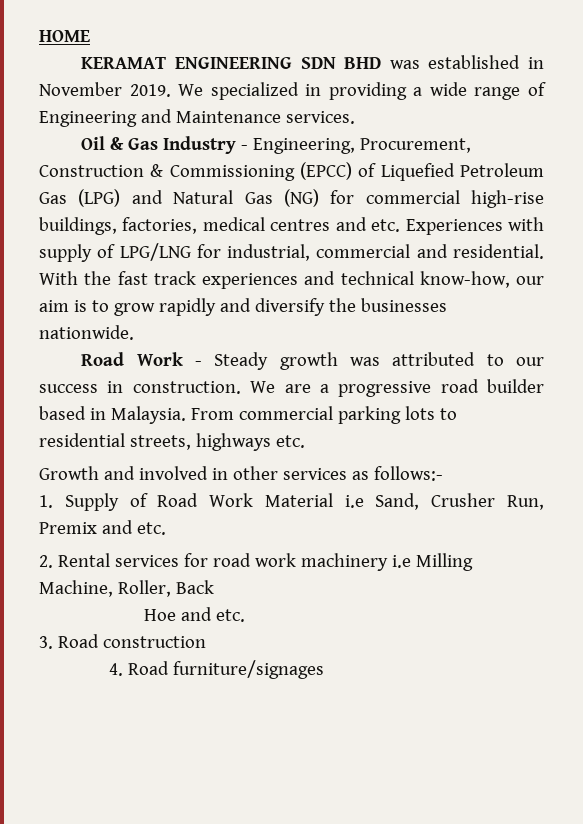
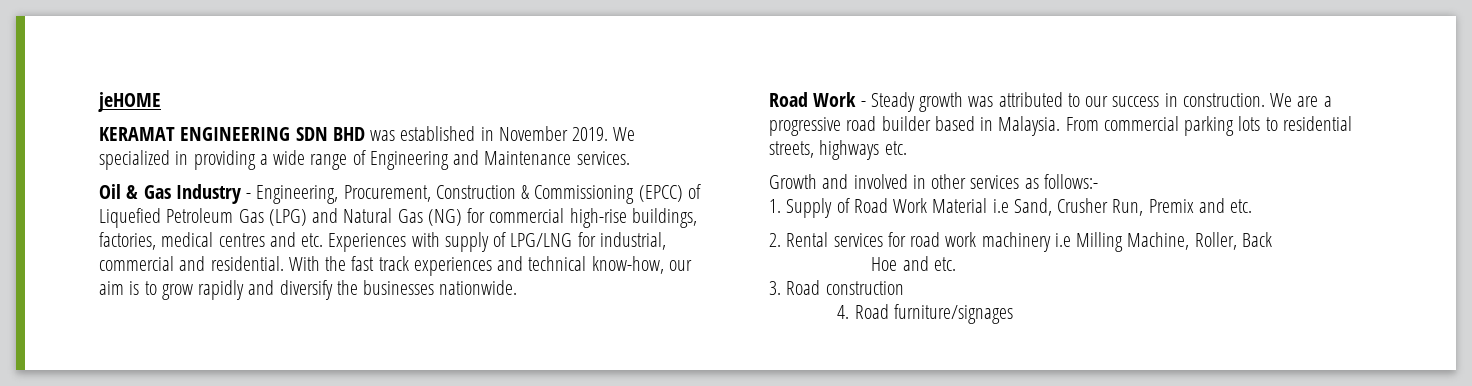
[39,30,90,42] HOME -> [98,92,161,112] jeHOME

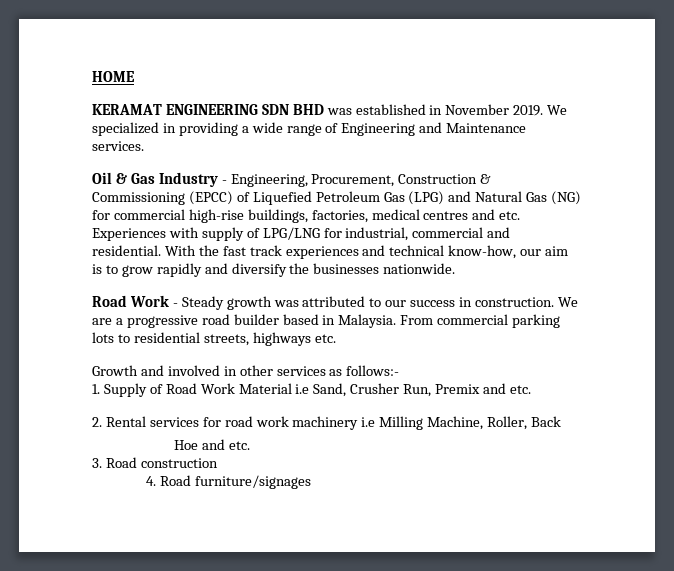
[98,92,161,112] jeHOME -> [92,71,135,82] HOME

